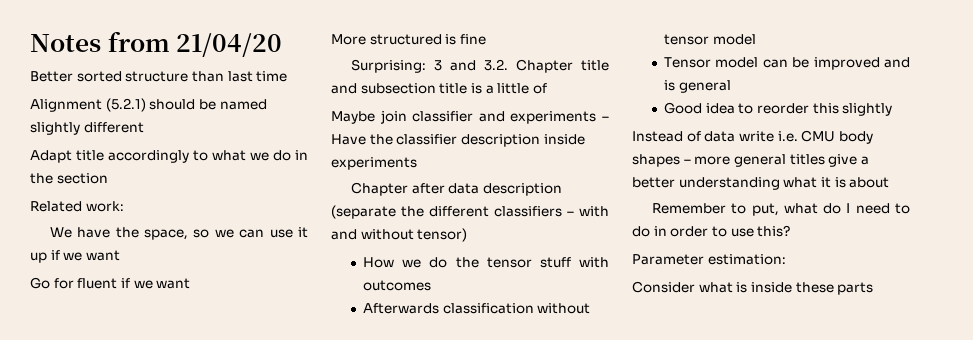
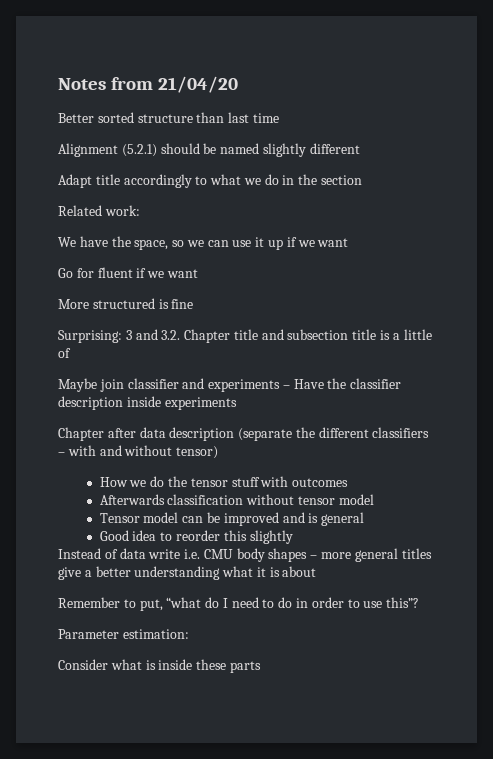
[783,203,818,214] what -> [166,597,202,608] “what
[757,225,791,237] this? -> [386,597,420,608] this”?

